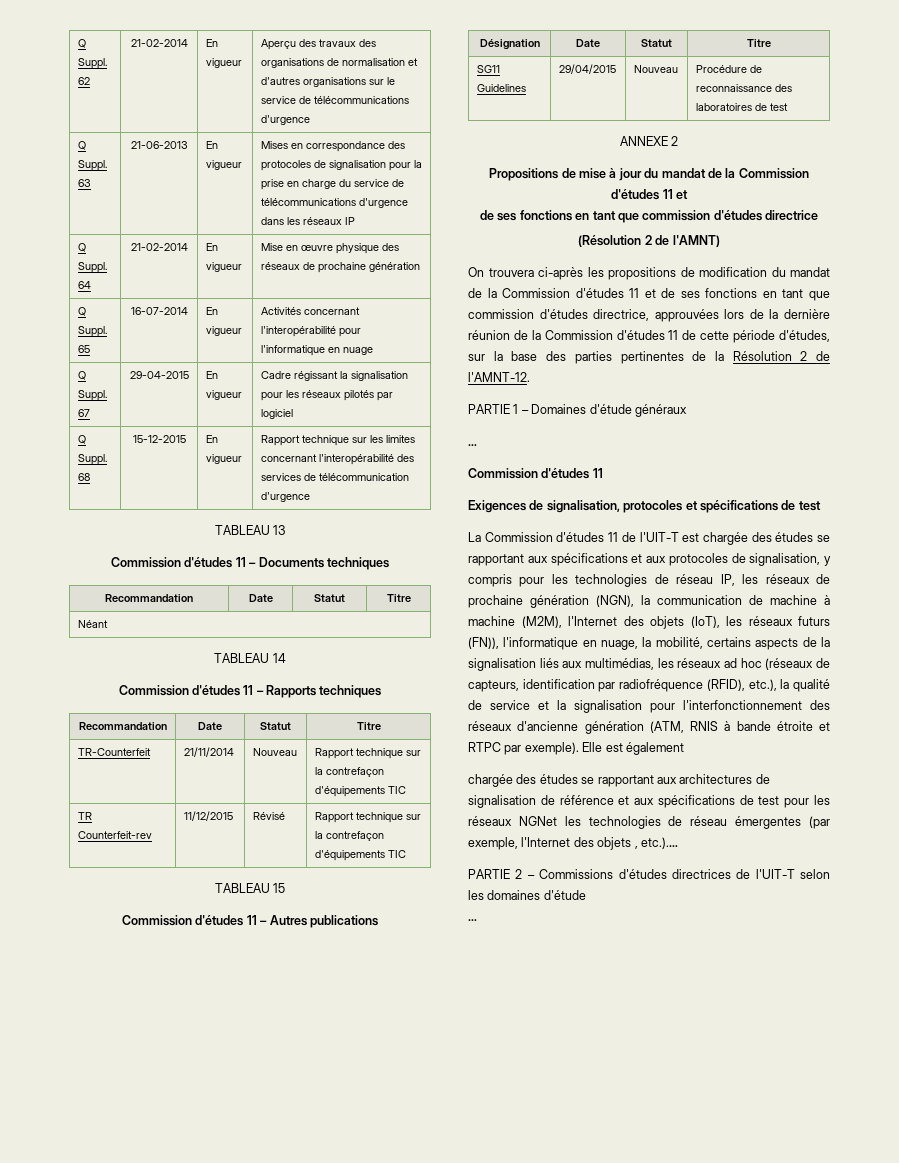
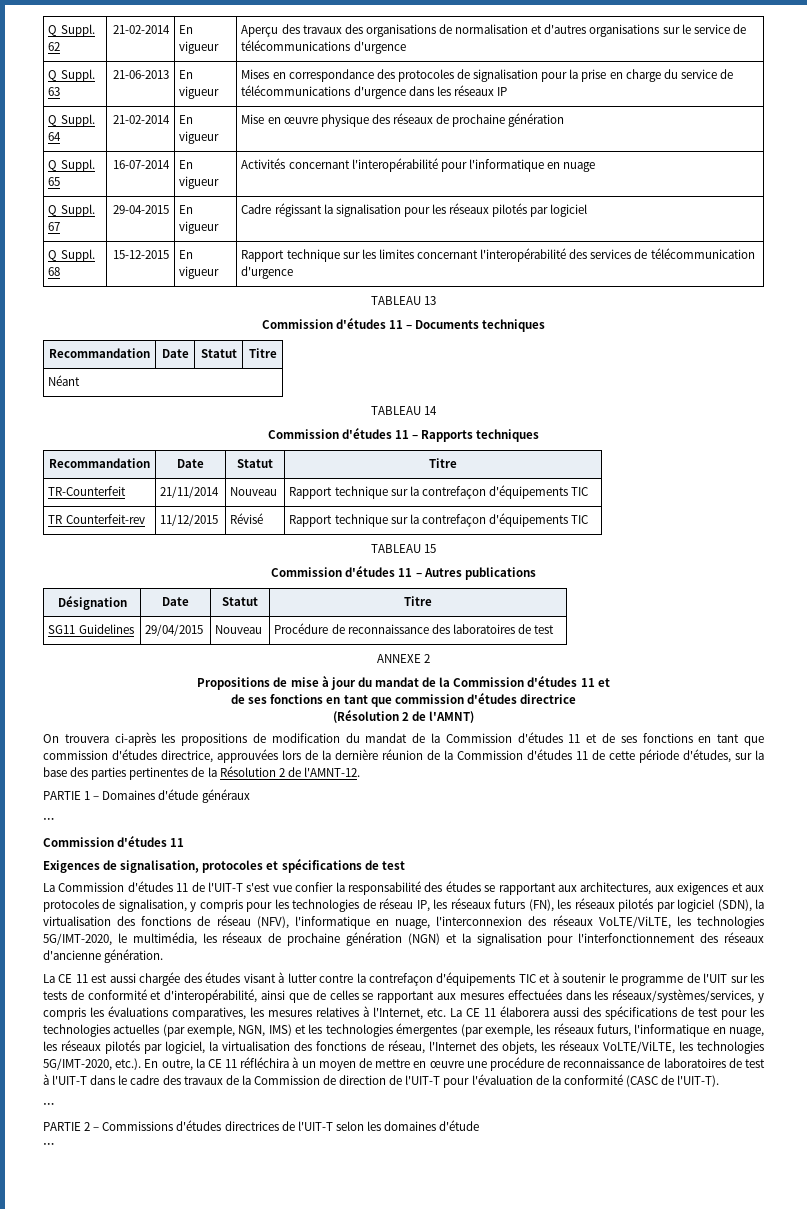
[682,532,830,545] [468,553,628,566] est chargée des études se rapportant aux spécifications -> [246,881,729,895] s'est vue confier la responsabilité des études se rapportant aux architectures, aux exigences
[816,574,830,584] [468,595,830,608] [468,616,830,629] [468,637,830,650] [468,658,830,671] [468,679,830,692] [468,700,530,710] de prochaine génération (NGN), la communication de machine à machine (M2M), l'Internet des objets (IoT), les réseaux futurs (FN)), l'informatique en nuage, la mobilité, certains aspects de la signalisation liés aux multimédias, les réseaux ad hoc (réseaux de capteurs, identification par radiofréquence (RFID), etc.), la qualité de service -> [494,898,765,912] [43,915,764,929] [43,932,440,946] futurs (FN), les réseaux pilotés par logiciel (SDN), la virtualisation des fonctions de réseau (NFV), l'informatique en nuage, l'interconnexion des réseaux VoLTE/ViLTE, les technologies 5G/IMT-2020, le multimédia, les réseaux de prochaine génération (NGN)
[584,721,830,734] [468,742,684,755] [468,774,770,787] [468,795,655,808] génération (ATM, RNIS à bande étroite et RTPC par exemple). Elle est également // chargée des études se rapportant aux architectures de signalisation de référence et aux -> [104,949,164,963] [43,972,765,986] [43,989,765,1003] [43,1006,601,1020] génération. // La CE 11 est aussi chargée des études visant à lutter contre la contrefaçon d'équipements TIC et à soutenir le programme de l'UIT sur les tests de conformité et d'interopérabilité, ainsi que de celles se rapportant aux mesures effectuées dans les réseaux/systèmes/services, y compris les évaluations comparatives, les mesures relatives à l'Internet, etc. La CE 11 élaborera aussi des
[468,816,830,829] [468,837,678,850] réseaux NGNet les technologies de réseau émergentes (par exemple, l'Internet des objets , etc.).… -> [43,1023,765,1037] [43,1040,764,1054] [43,1057,765,1071] [43,1074,720,1088] [43,1103,55,1108] technologies actuelles (par exemple, NGN, IMS) et les technologies émergentes (par exemple, les réseaux futurs, l'informatique en nuage, les réseaux pilotés par logiciel, la virtualisation des fonctions de réseau, l'Internet des objets, les réseaux VoLTE/ViLTE, les technologies 5G/IMT-2020, etc.). En outre, la CE 11 réfléchira à un moyen de mettre en œuvre une procédure de reconnaissance de laboratoires de test à l'UIT-T dans le cadre des travaux de la Commission de direction de l'UIT-T pour l'évaluation de la conformité (CASC de l'UIT-T). // …

